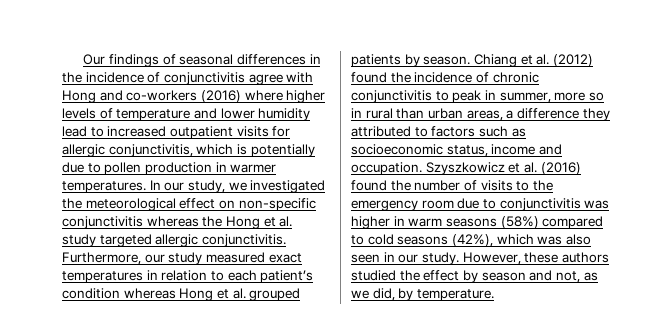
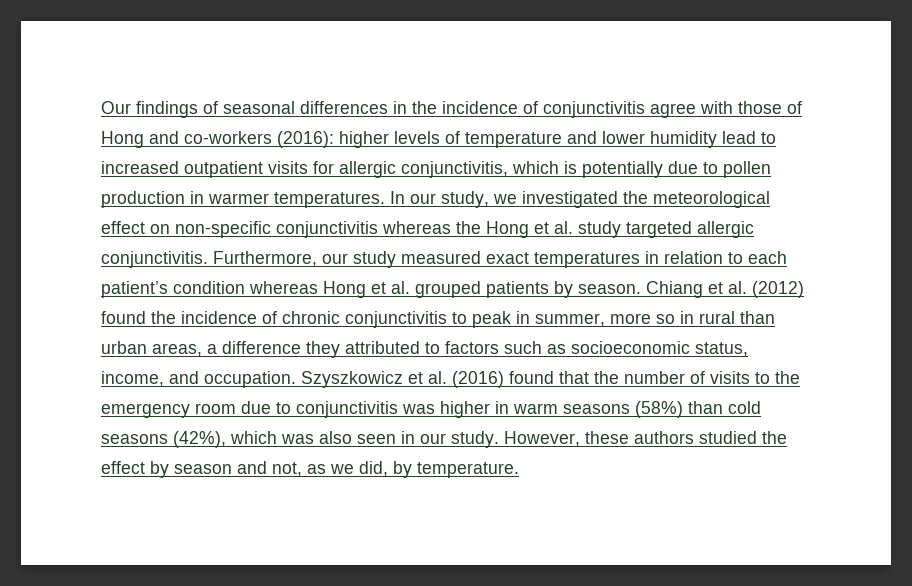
(314, 77) none -> [738,101,802,114] those of
[200,90,283,103] (2016) where -> [277,131,334,148] (2016):
[491,144,536,155] income -> [101,371,164,387] income,
(387, 185) none -> [559,371,589,384] that
[542,216,604,229] [351,235,364,245] compared to -> [688,401,723,414] than

